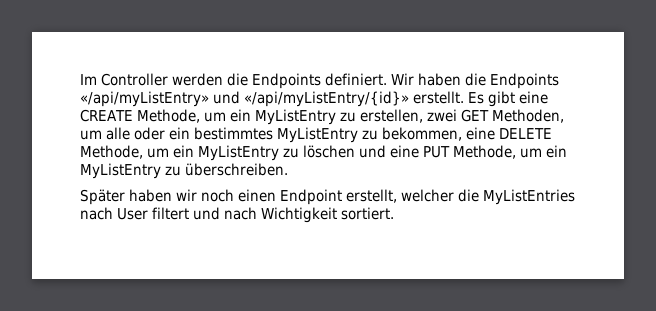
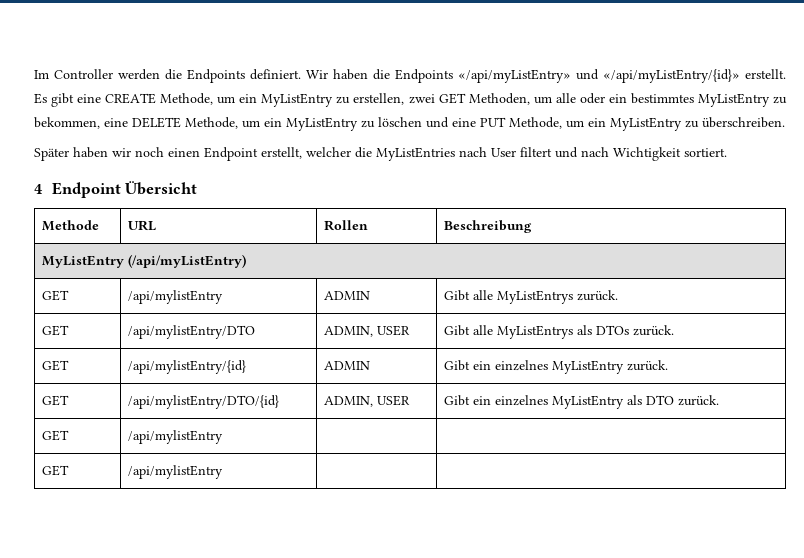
(394, 213) none -> [34,181,197,198] [41,220,99,231] [127,220,156,231] [323,220,368,231] [443,220,532,233] [41,254,246,268] [41,290,69,301] [127,290,223,304] [323,291,370,300] [443,290,618,304] [41,325,69,336] [127,325,255,339] [323,325,410,337] [443,325,674,339] [41,360,69,371] [127,360,246,374] [323,361,370,370] [443,360,668,374] [41,395,69,406] [127,395,279,409] [323,395,410,407] [443,395,719,409] [41,430,69,441] [127,430,223,444] [41,465,69,476] [127,465,223,479] // 4 Endpoint Übersicht // Methode | URL | Rollen | Beschreibung // MyListEntry (/api/myListEntry) // GET | /api/mylistEntry | ADMIN | Gibt alle MyListEntrys zurück. // GET | /api/mylistEntry/DTO | ADMIN, USER | Gibt alle MyListEntrys als DTOs zurück. // GET | /api/mylistEntry/{id} | ADMIN | Gibt ein einzelnes MyListEntry zurück. // GET | /api/mylistEntry/DTO/{id} | ADMIN, USER | Gibt ein einzelnes MyListEntry als DTO zurück. // GET | /api/mylistEntry | | // GET | /api/mylistEntry | |

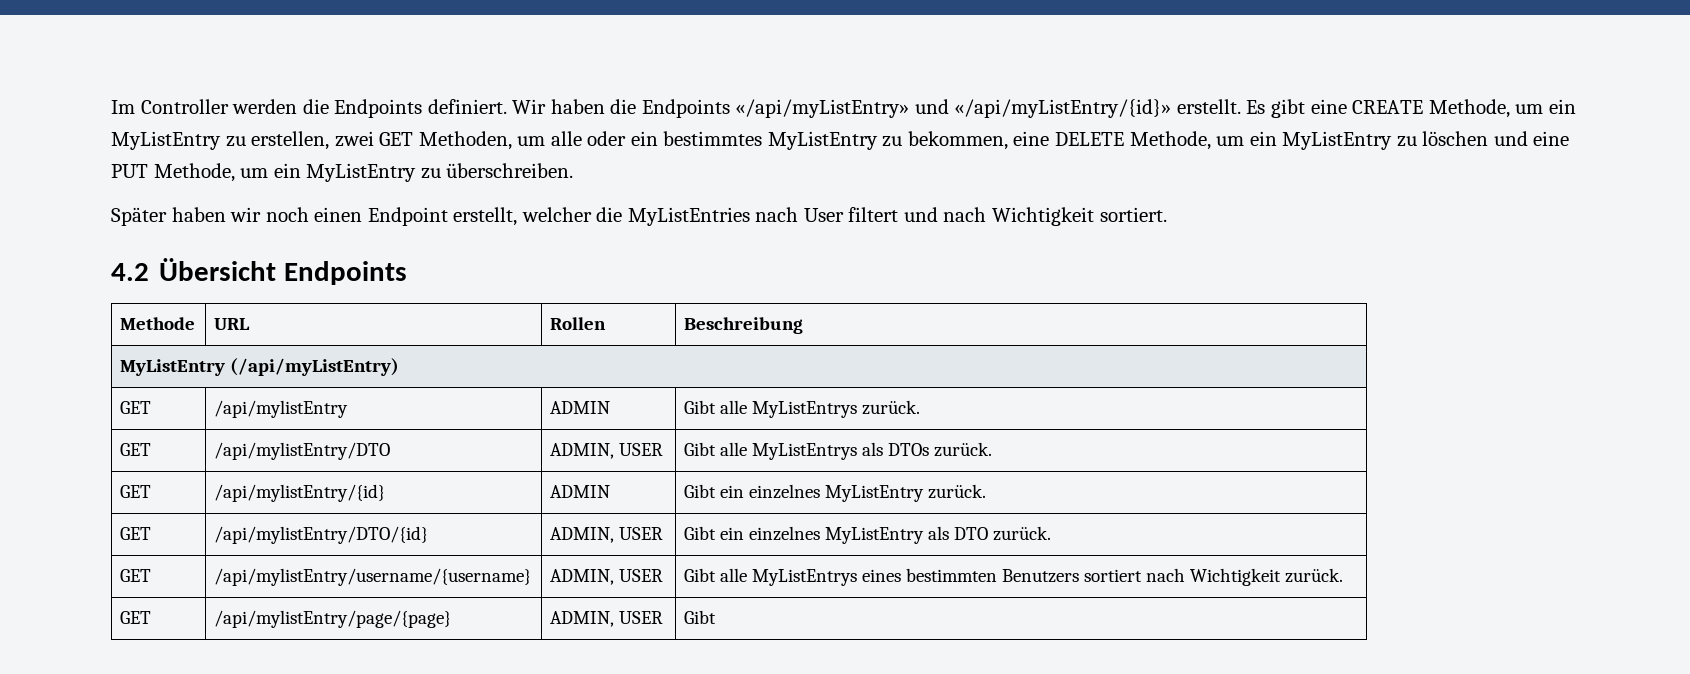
[34,182,121,198] 4 Endpoint -> [111,263,149,281] 4.2
(197, 188) none -> [284,261,408,285] Endpoints
[127,430,223,444] [41,465,69,476] [127,465,223,479] /api/mylistEntry | | // GET | /api/mylistEntry | | -> [214,568,532,586] [550,569,664,585] [684,568,1344,586] [120,611,152,624] [214,610,452,628] [550,611,664,627] [684,610,717,624] /api/mylistEntry/username/{username} | ADMIN, USER | Gibt alle MyListEntrys eines bestimmten Benutzers sortiert nach Wichtigkeit zurück. // GET | /api/mylistEntry/page/{page} | ADMIN, USER | Gibt

